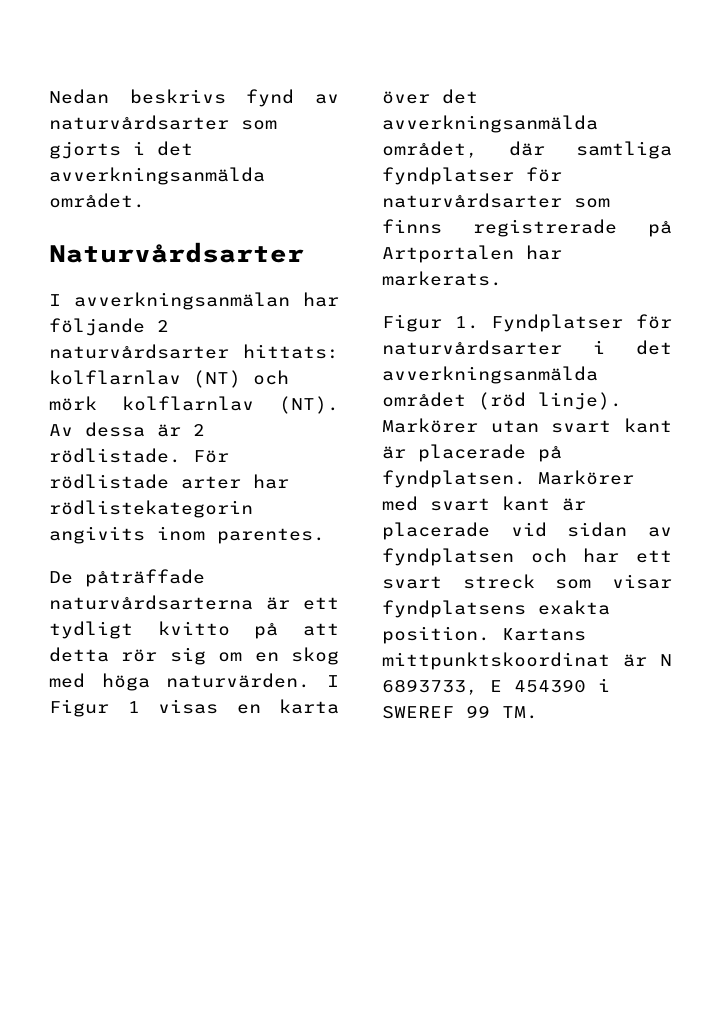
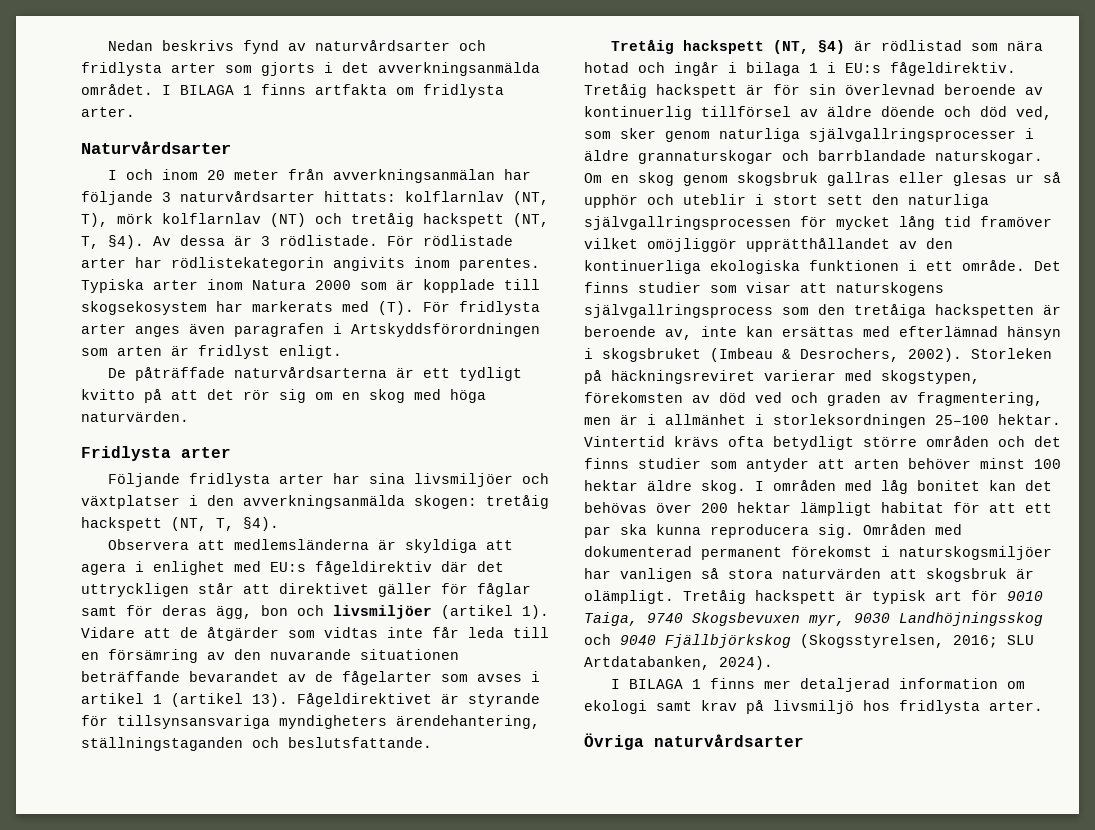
(229, 122) none -> [459,40,487,51] [81,62,216,76] och fridlysta arter
[49,242,304,263] [49,294,61,306] // Naturvårdsarter // I -> [162,84,504,98] [81,107,135,117] [81,141,231,154] [108,169,325,180] I BILAGA 1 finns artfakta om fridlysta arter. // Naturvårdsarter // I och inom 20 meter från
[157,320,169,332] 2 -> [162,192,171,202] 3
[193,370,289,388] [49,396,339,414] (NT) och mörk kolflarnlav (NT). -> [513,191,549,205] [81,213,549,227] [81,235,144,249] (NT, T), mörk kolflarnlav (NT) och tretåig hackspett (NT, T, §4).
[193,424,205,436] 2 -> [261,236,270,246] 3
(325, 536) none -> [81,279,540,293] [81,301,540,315] [81,323,540,337] [81,345,342,359] Typiska arter inom Natura 2000 som är kopplade till skogsekosystem har markerats med (T). För fridlysta arter anges även paragrafen i Artskyddsförordningen som arten är fridlyst enligt.
[49,647,109,662] detta -> [207,389,234,400] det
[327,675,340,687] [49,699,339,717] [382,89,478,104] [382,115,598,133] [382,141,672,159] [382,167,562,185] [382,193,610,208] [382,219,672,237] [382,245,562,263] [382,271,502,286] [382,314,672,332] [382,340,672,355] [382,366,598,384] [382,392,622,410] [382,418,672,433] [382,444,562,462] [382,470,634,488] [382,496,586,511] [382,522,672,540] [382,548,672,566] [382,574,672,589] [382,600,610,618] [382,626,586,644] [382,652,672,670] [382,678,610,695] [382,705,538,719] I Figur 1 visas en karta över det avverkningsanmälda området, där samtliga fyndplatser för naturvårdsarter som finns registrerade på Artportalen har markerats. // Figur 1. Fyndplatser för naturvårdsarter i det avverkningsanmälda området (röd linje). Markörer utan svart kant är placerade på fyndplatsen. Markörer med svart kant är placerade vid sidan av fyndplatsen och har ett svart streck som visar fyndplatsens exakta position. Kartans mittpunktskoordinat är N 6893733, E 454390 i SWEREF 99 TM. -> [81,446,231,461] [108,473,550,487] [81,495,549,509] [81,517,279,531] [108,539,514,553] [81,561,504,575] [81,583,531,597] [81,605,549,619] [81,627,549,641] [81,649,459,663] [81,671,540,685] [81,693,540,707] [81,715,540,729] [81,737,432,751] [611,39,1044,54] [584,62,1016,76] [584,84,1043,98] [584,106,1052,120] [584,128,1034,142] [584,150,1043,164] [584,172,1061,186] [584,194,989,208] [584,216,1052,230] [584,238,953,252] [584,260,1061,274] [584,282,944,296] [584,304,1061,318] [584,326,1061,340] [584,348,1052,362] [584,370,980,384] [584,392,1043,406] [584,414,1061,428] [584,436,1061,450] [584,458,1061,472] [584,480,1052,494] [584,502,1052,516] [584,524,962,538] [584,546,1052,560] [584,568,1034,582] [584,590,1043,604] [584,612,1043,626] [584,634,1034,648] [584,656,773,670] [611,678,1026,692] [584,700,1043,714] [584,733,804,750] // Fridlysta arter // Följande fridlysta arter har sina livsmiljöer och växtplatser i den avverkningsanmälda skogen: tretåig hackspett (NT, T, §4). // Observera att medlemsländerna är skyldiga att agera i enlighet med EU:s fågeldirektiv där det uttryckligen står att direktivet gäller för fåglar samt för deras ägg, bon och livsmiljöer (artikel 1). Vidare att de åtgärder som vidtas inte får leda till en försämring av den nuvarande situationen beträffande bevarandet av de fågelarter som avses i artikel 1 (artikel 13). Fågeldirektivet är styrande för tillsynsansvariga myndigheters ärendehantering, ställningstaganden och beslutsfattande. // Tretåig hackspett (NT, §4) är rödlistad som nära hotad och ingår i bilaga 1 i EU:s fågeldirektiv. Tretåig hackspett är för sin överlevnad beroende av kontinuerlig tillförsel av äldre döende och död ved, som sker genom naturliga självgallringsprocesser i äldre grannaturskogar och barrblandade naturskogar. Om en skog genom skogsbruk gallras eller glesas ur så upphör och uteblir i stort sett den naturliga självgallringsprocessen för mycket lång tid framöver vilket omöjliggör upprätthållandet av den kontinuerliga ekologiska funktionen i ett område. Det finns studier som visar att naturskogens självgallringsprocess som den tretåiga hackspetten är beroende av, inte kan ersättas med efterlämnad hänsyn i skogsbruket (Imbeau & Desrochers, 2002). Storleken på häckningsreviret varierar med skogstypen, förekomsten av död ved och graden av fragmentering, men är i allmänhet i storleksordningen 25–100 hektar. Vintertid krävs ofta betydligt större områden och det finns studier som antyder att arten behöver minst 100 hektar äldre skog. I områden med låg bonitet kan det behövas över 200 hektar lämpligt habitat för att ett par ska kunna reproducera sig. Områden med dokumenterad permanent förekomst i naturskogsmiljöer har vanligen så stora naturvärden att skogsbruk är olämpligt. Tretåig hackspett är typisk art för 9010 Taiga, 9740 Skogsbevuxen myr, 9030 Landhöjningsskog och 9040 Fjällbjörkskog (Skogsstyrelsen, 2016; SLU Artdatabanken, 2024). // I BILAGA 1 finns mer detaljerad information om ekologi samt krav på livsmiljö hos fridlysta arter. // Övriga naturvårdsarter

